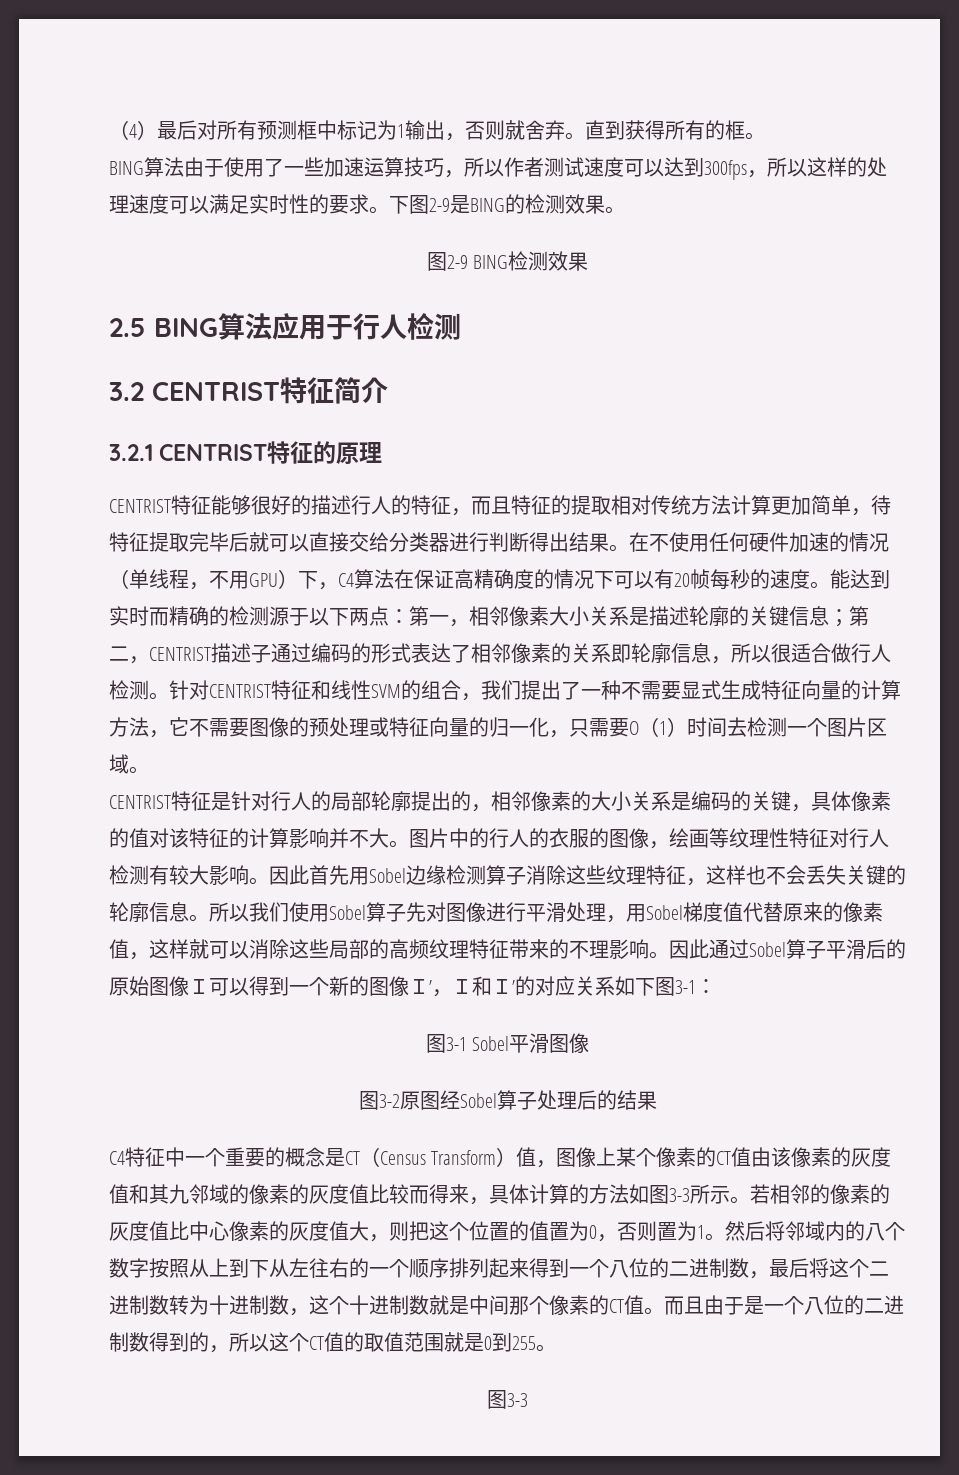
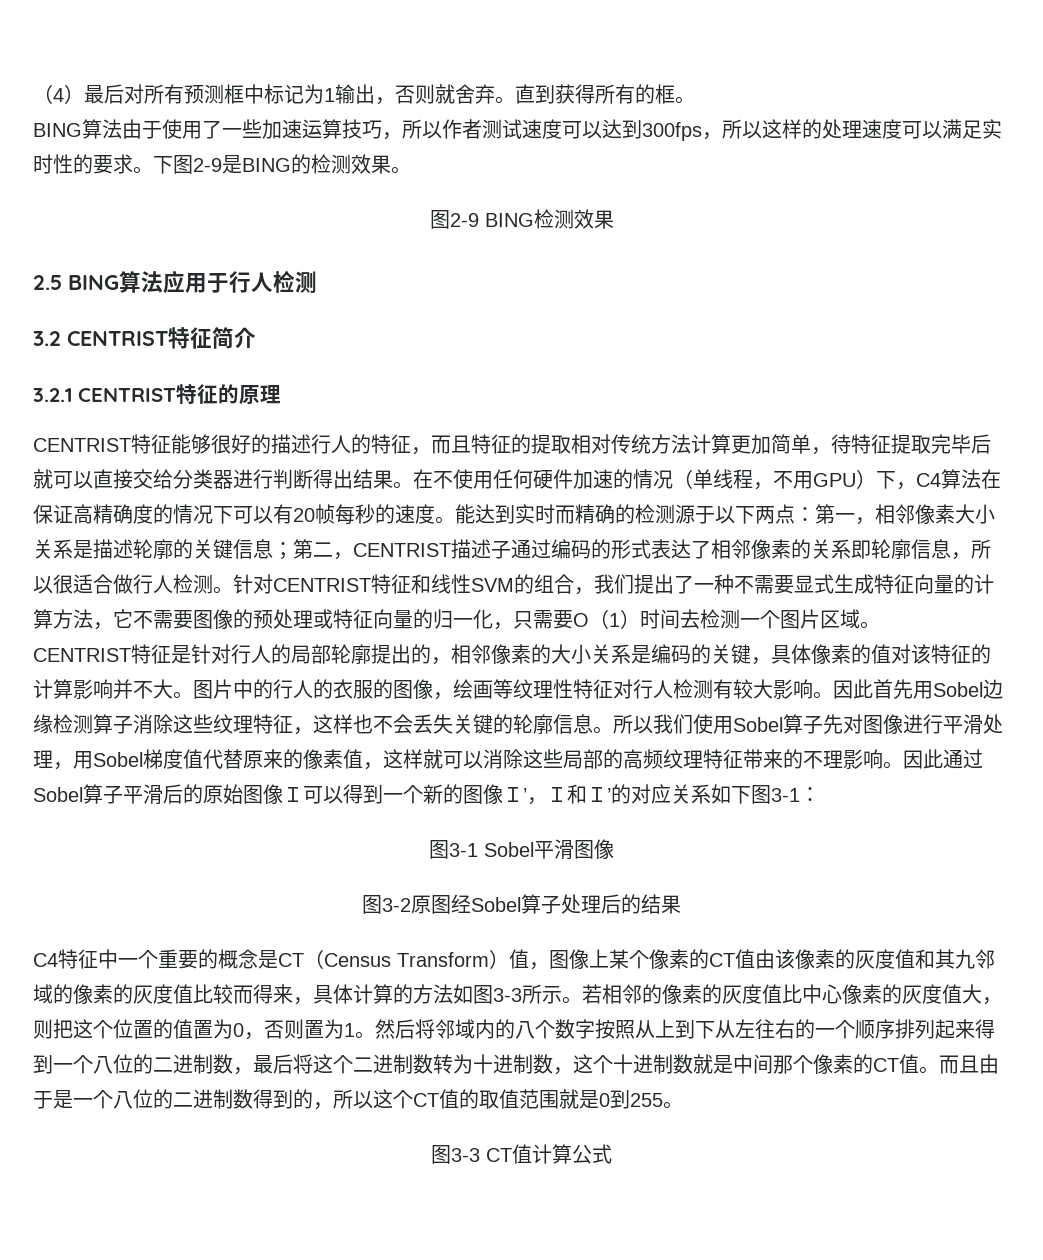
(528, 1400) none -> [486,1144,612,1164] CT值计算公式

